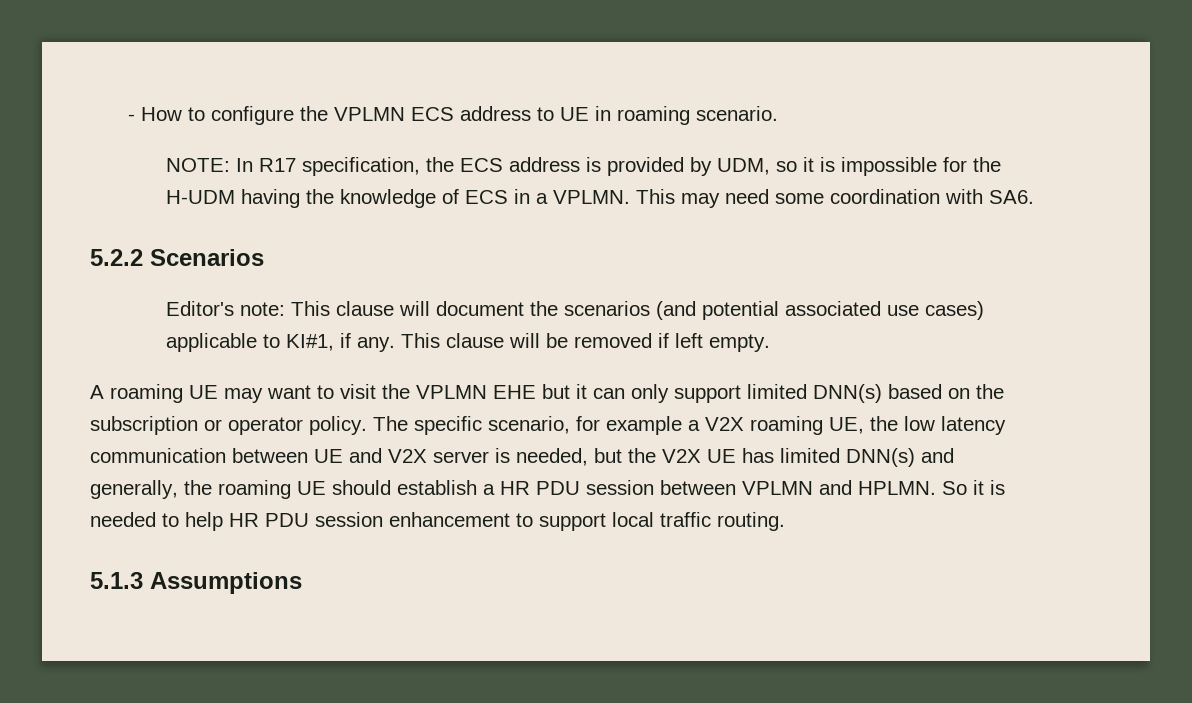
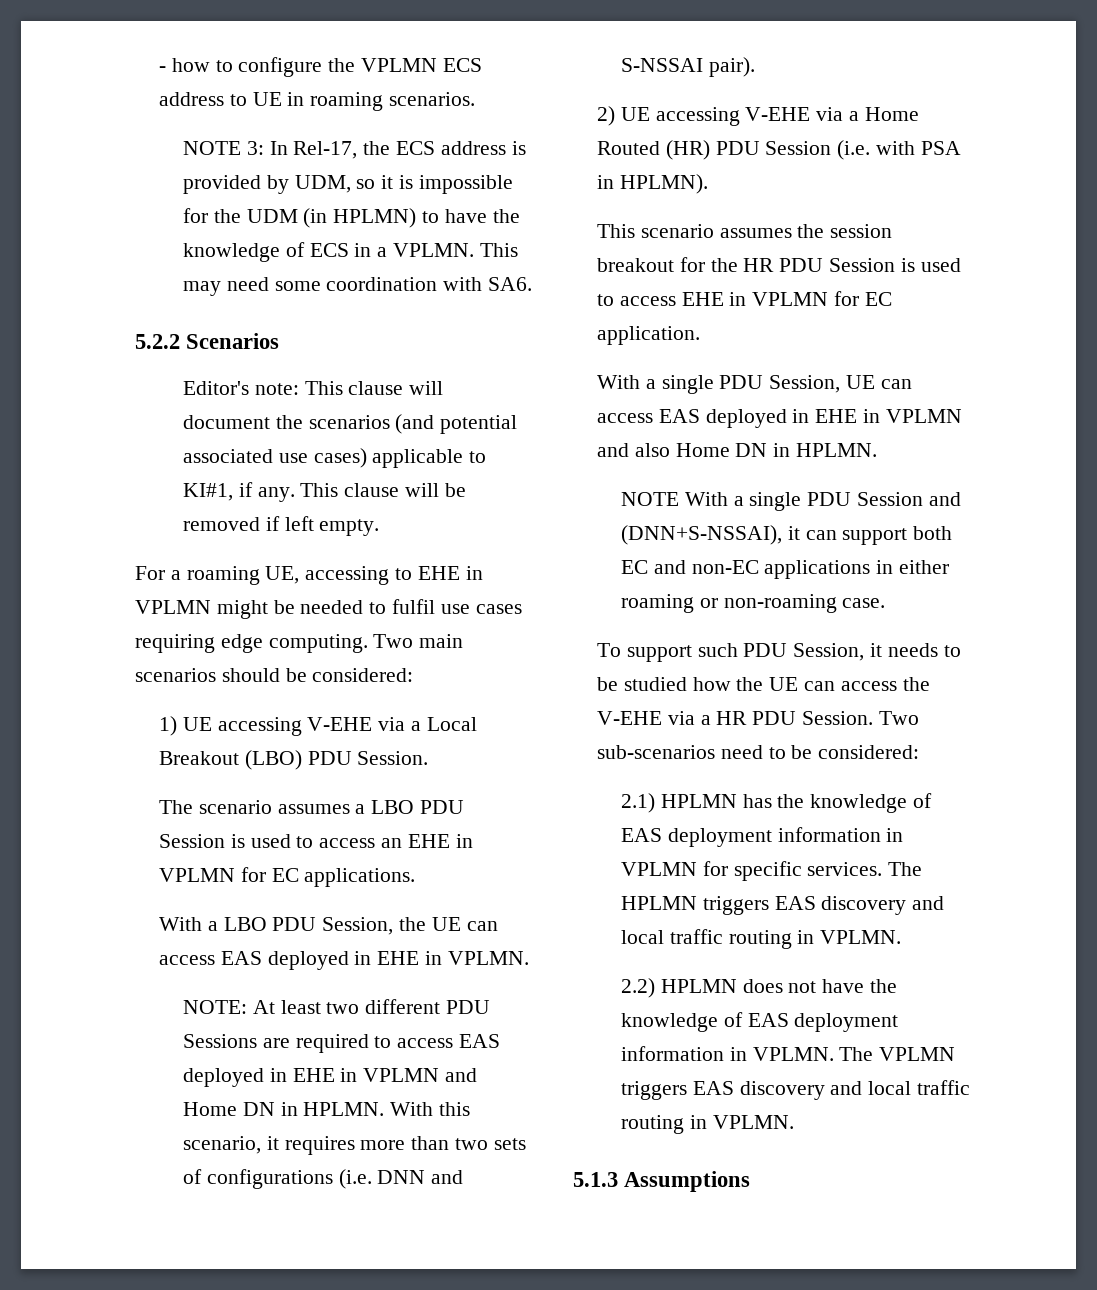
[140,107,182,121] How -> [171,58,210,72] how
[695,106,778,121] [165,157,420,176] scenario. // NOTE: In R17 specification, -> [388,92,475,106] [182,141,358,159] scenarios. // NOTE 3: In Rel-17,
[165,189,300,208] H-UDM having -> [246,208,487,228] UDM (in HPLMN) to have
[90,384,1004,403] [90,416,1006,435] [90,448,954,467] [90,480,1005,499] [90,512,785,531] A roaming UE may want to visit the VPLMN EHE but it can only support limited DNN(s) based on the subscription or operator policy. The specific scenario, for example a V2X roaming UE, the low latency communication between UE and V2X server is needed, but the V2X UE has limited DNN(s) and generally, the roaming UE should establish a HR PDU session between VPLMN and HPLMN. So it is needed to help HR PDU session enhancement to support local traffic routing. -> [135,566,483,585] [135,599,522,619] [135,634,464,653] [135,668,414,682] [158,716,477,736] [158,750,429,770] [158,800,464,814] [158,834,473,848] [158,867,416,887] [158,917,498,935] [158,951,529,970] [182,999,490,1014] [182,1034,500,1053] [182,1068,477,1087] [182,1102,470,1116] [182,1136,526,1155] [182,1169,464,1189] [620,57,755,77] [596,106,919,126] [596,140,961,160] [596,174,708,194] [596,224,893,238] [596,257,961,272] [596,291,892,306] [596,326,700,345] [596,375,912,394] [596,409,962,428] [596,443,877,457] [620,492,961,511] [620,525,953,545] [620,560,949,579] [620,594,886,613] [596,643,961,662] [596,677,930,691] [596,711,919,725] [596,745,920,759] [620,793,932,813] [620,827,904,847] [620,861,923,881] [620,896,945,915] [620,929,902,949] [620,978,897,998] [620,1012,899,1032] [620,1046,956,1061] [620,1080,970,1100] [620,1115,794,1134] For a roaming UE, accessing to EHE in VPLMN might be needed to fulfil use cases requiring edge computing. Two main scenarios should be considered: // 1) UE accessing V-EHE via a Local Breakout (LBO) PDU Session. // The scenario assumes a LBO PDU Session is used to access an EHE in VPLMN for EC applications. // With a LBO PDU Session, the UE can access EAS deployed in EHE in VPLMN. // NOTE: At least two different PDU Sessions are required to access EAS deployed in EHE in VPLMN and Home DN in HPLMN. With this scenario, it requires more than two sets of configurations (i.e. DNN and S-NSSAI pair). // 2) UE accessing V-EHE via a Home Routed (HR) PDU Session (i.e. with PSA in HPLMN). // This scenario assumes the session breakout for the HR PDU Session is used to access EHE in VPLMN for EC application. // With a single PDU Session, UE can access EAS deployed in EHE in VPLMN and also Home DN in HPLMN. // NOTE With a single PDU Session and (DNN+S-NSSAI), it can support both EC and non-EC applications in either roaming or non-roaming case. // To support such PDU Session, it needs to be studied how the UE can access the V-EHE via a HR PDU Session. Two sub-scenarios need to be considered: // 2.1) HPLMN has the knowledge of EAS deployment information in VPLMN for specific services. The HPLMN triggers EAS discovery and local traffic routing in VPLMN. // 2.2) HPLMN does not have the knowledge of EAS deployment information in VPLMN. The VPLMN triggers EAS discovery and local traffic routing in VPLMN.

